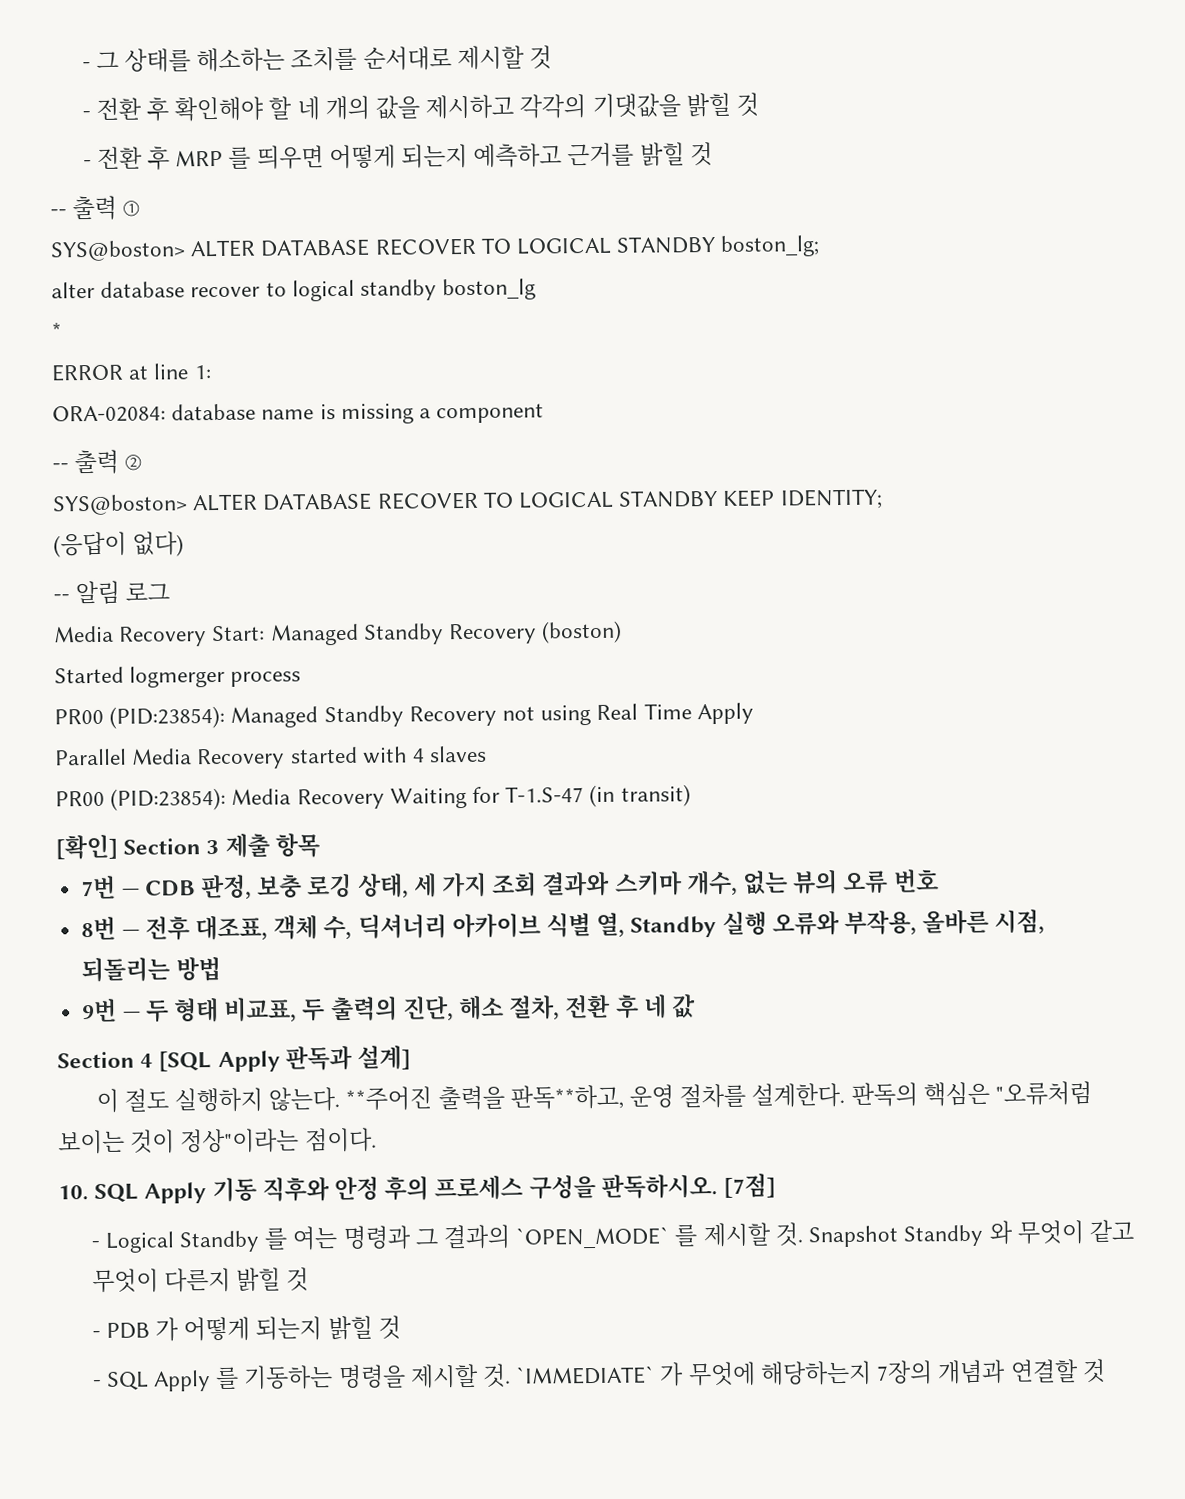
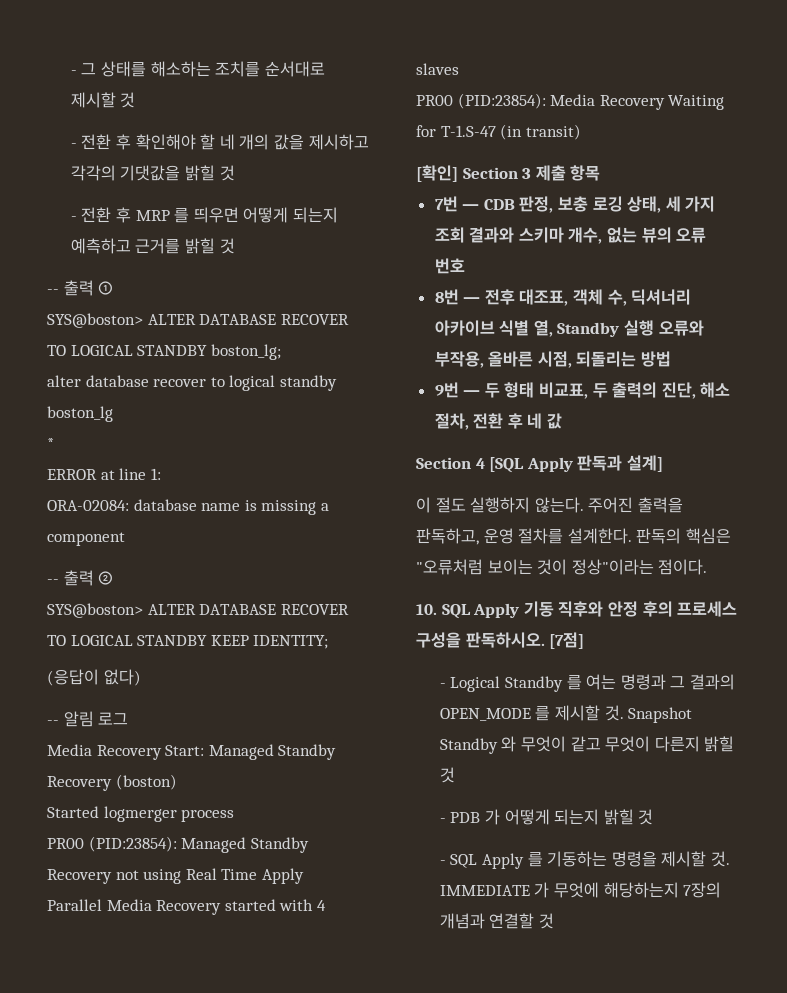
[345,1084,624,1111] **주어진 출력을 판독**하고, -> [588,497,683,513] [416,528,479,545] 주어진 출력을 판독하고,
[515,1226,670,1249] `OPEN_MODE` -> [439,708,531,721] OPEN_MODE
[515,1365,656,1385] `IMMEDIATE` -> [439,885,530,896] IMMEDIATE

